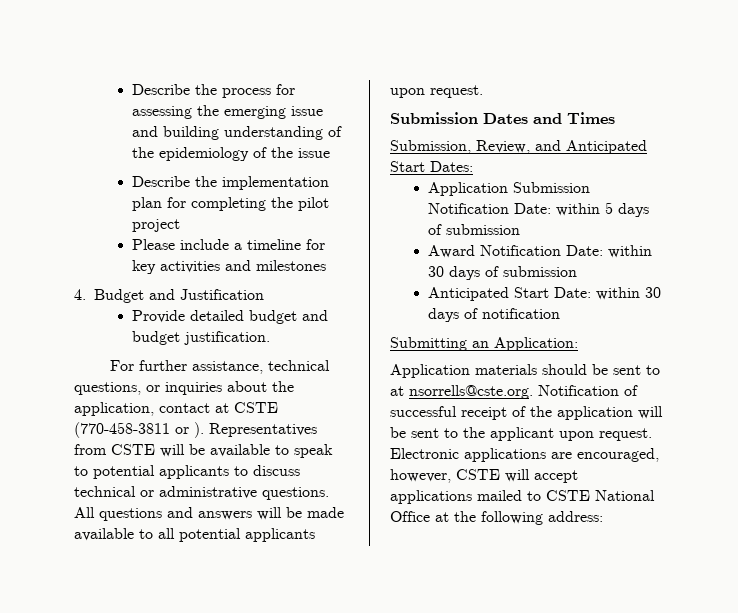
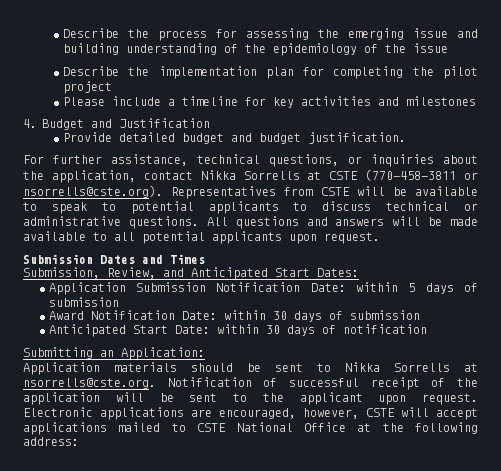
(210, 408) none -> [200,170,300,180] Nikka Sorrells
[194,422,204,438] ). -> [23,185,163,198] nsorrells@cste.org).
(660, 370) none -> [345,362,450,372] Nikka Sorrells

